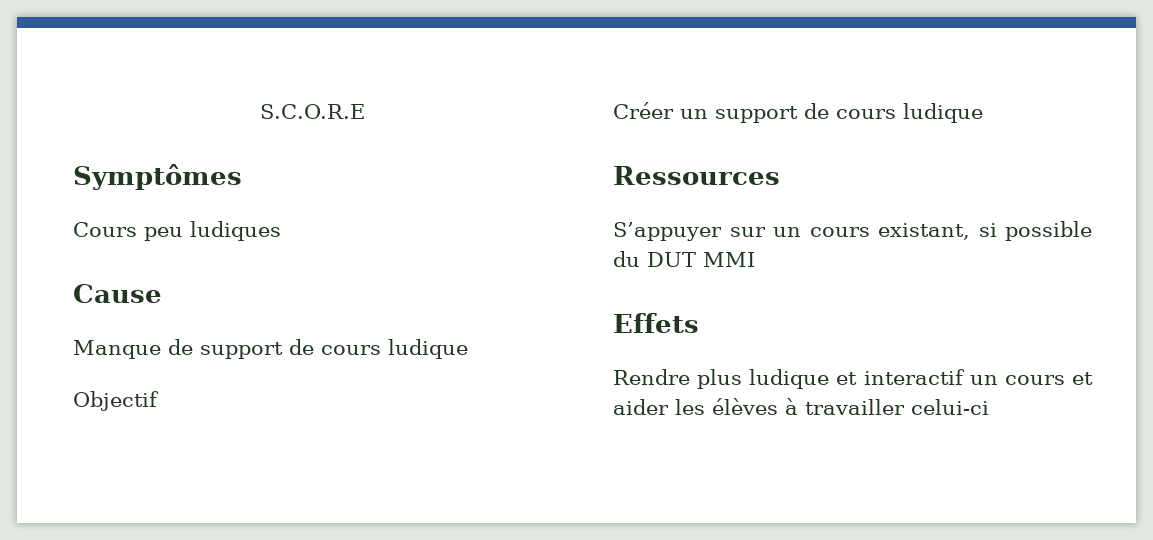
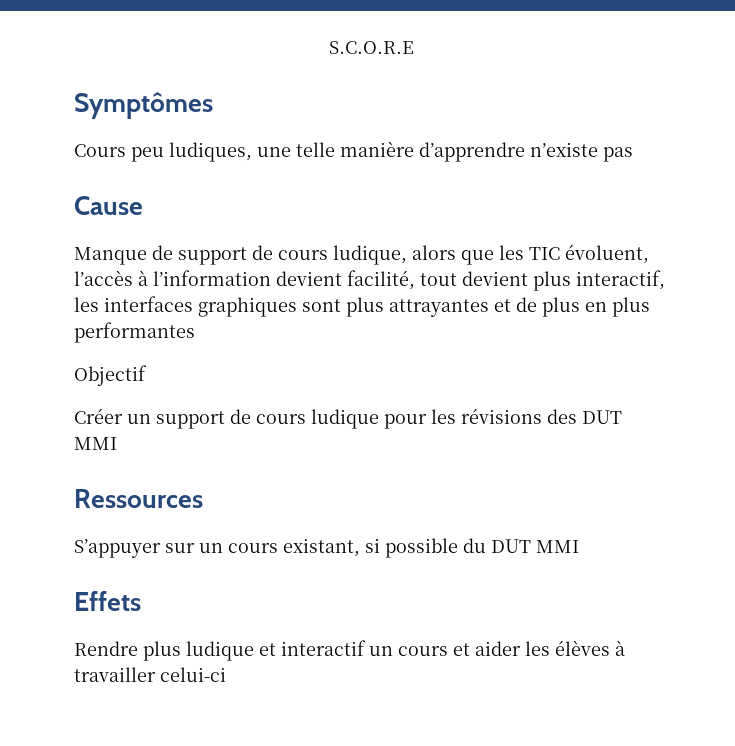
[190,221,281,241] ludiques -> [169,141,633,162] ludiques, une telle manière d’apprendre n’existe pas
[388,339,468,359] ludique -> [333,244,649,265] [74,270,665,291] [74,296,650,317] [74,322,195,343] ludique, alors que les TIC évoluent, l’accès à l’information devient facilité, tout devient plus interactif, les interfaces graphiques sont plus attrayantes et de plus en plus performantes
(983, 113) none -> [384,408,622,429] [74,437,117,450] pour les révisions des DUT MMI

